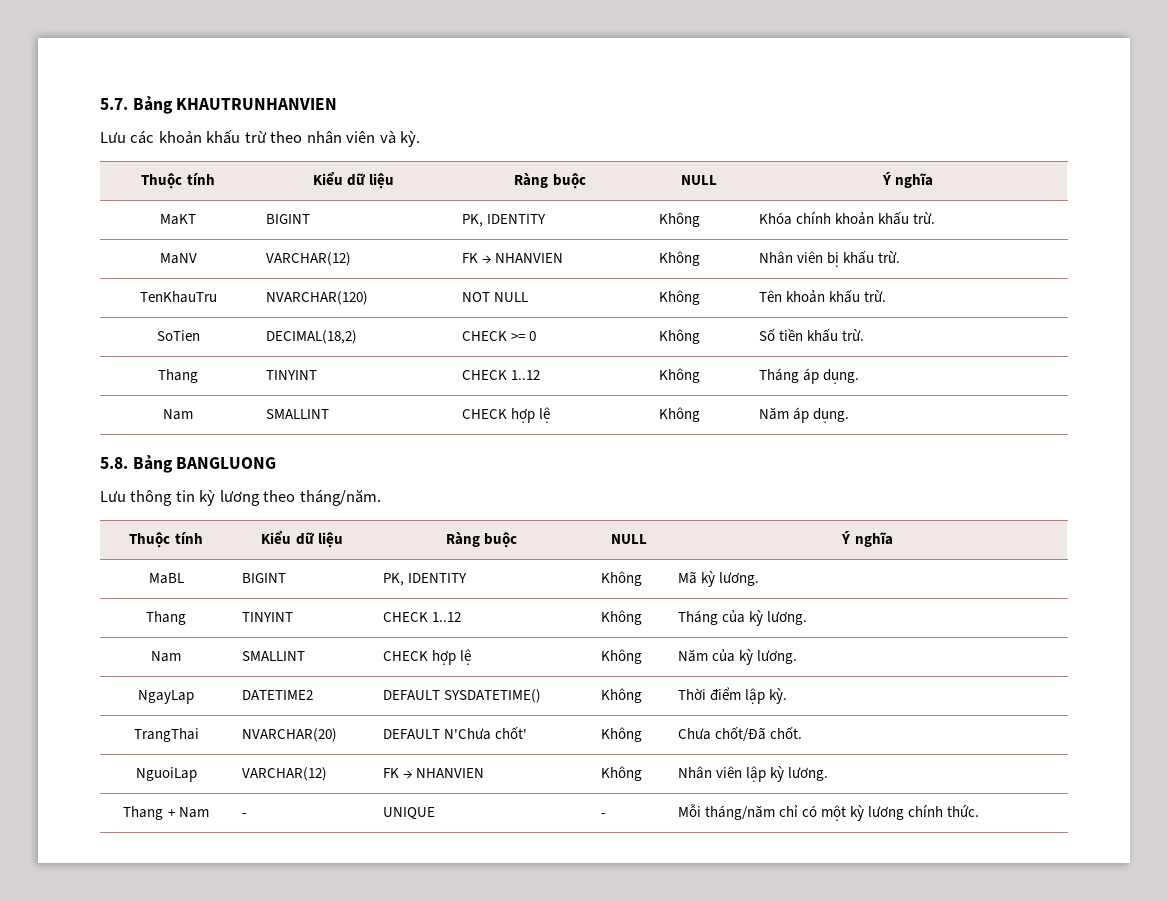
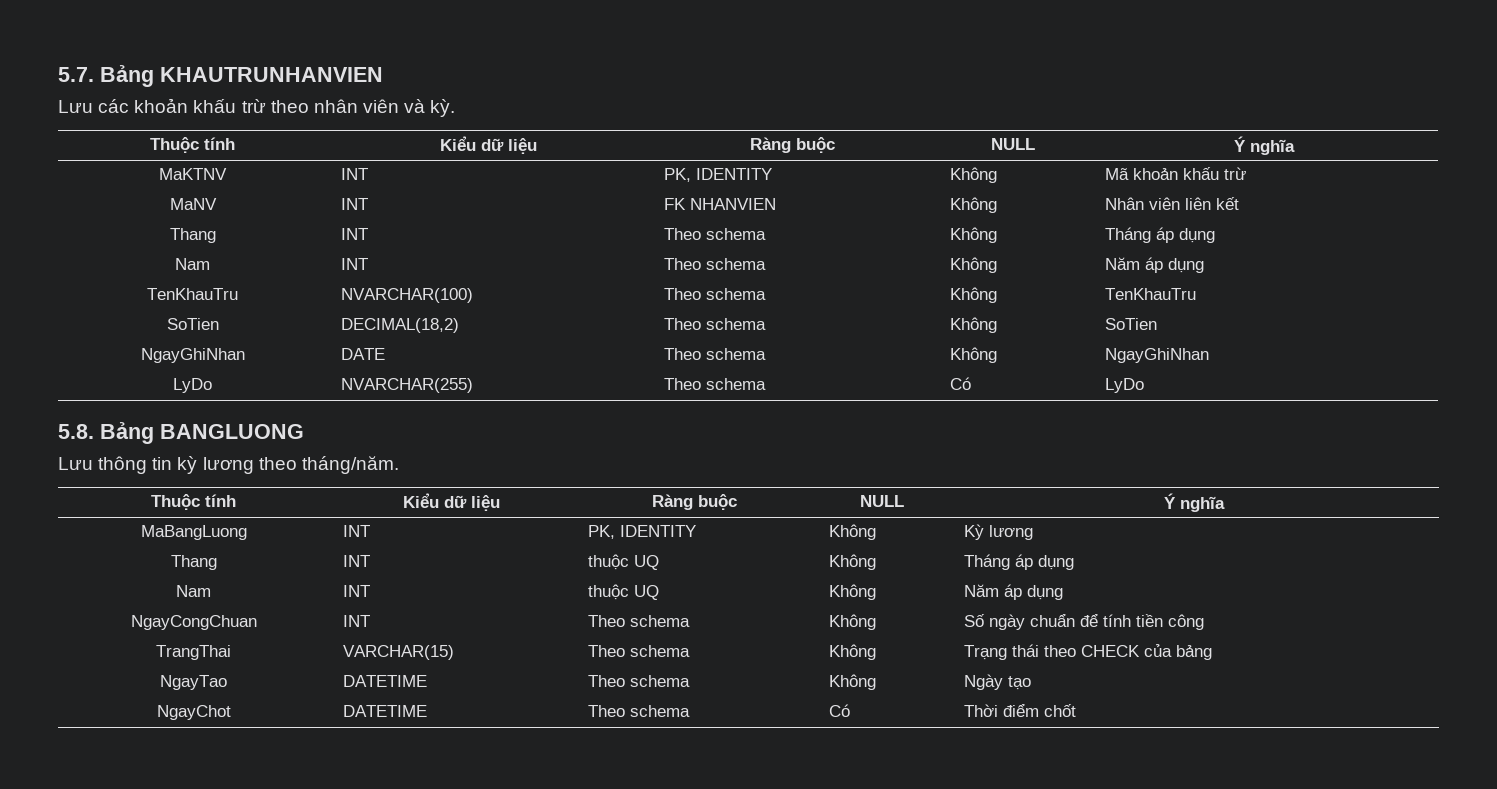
[160,214,196,225] [265,214,310,224] [461,214,546,227] [658,212,700,227] [758,211,935,225] MaKT | BIGINT | PK, IDENTITY | Không | Khóa chính khoản khấu trừ. -> [159,168,227,180] [341,168,369,180] [664,168,773,182] [950,167,998,183] [1105,167,1247,180] MaKTNV | INT | PK, IDENTITY | Không | Mã khoản khấu trừ
[265,252,351,266] [461,253,563,264] [658,251,700,266] [758,250,900,267] [139,291,217,303] [265,291,368,305] [461,292,528,302] [658,290,700,305] [758,289,886,303] [156,330,200,341] [265,330,357,344] [461,331,536,341] [658,329,700,344] [758,328,864,342] [158,369,198,383] [265,370,317,380] [461,370,540,380] [658,368,700,383] [758,368,859,384] [163,409,193,420] [265,409,329,419] [461,407,550,423] [658,407,700,422] [758,407,849,423] VARCHAR(12) | FK → NHANVIEN | Không | Nhân viên bị khấu trừ. // TenKhauTru | NVARCHAR(120) | NOT NULL | Không | Tên khoản khấu trừ. // SoTien | DECIMAL(18,2) | CHECK >= 0 | Không | Số tiền khấu trừ. // Thang | TINYINT | CHECK 1..12 | Không | Tháng áp dụng. // Nam | SMALLINT | CHECK hợp lệ | Không | Năm áp dụng. -> [341,198,369,210] [664,198,777,210] [950,197,998,213] [1105,197,1240,210] [169,228,216,243] [341,228,369,240] [664,228,767,240] [950,227,998,243] [1105,227,1216,243] [175,258,210,270] [341,258,369,270] [664,258,767,270] [950,257,998,273] [1105,257,1205,273] [147,288,238,300] [341,288,474,303] [664,288,767,300] [950,287,998,303] [1105,288,1197,300] [166,318,219,330] [341,318,460,333] [664,318,767,330] [950,317,998,333] [1105,318,1158,330] [140,348,245,363] [341,348,386,360] [664,348,767,360] [950,347,998,363] [1105,348,1210,363] [173,378,212,393] [341,378,474,393] [664,378,767,390] [950,377,972,390] [1105,378,1145,393] INT | FK NHANVIEN | Không | Nhân viên liên kết // Thang | INT | Theo schema | Không | Tháng áp dụng // Nam | INT | Theo schema | Không | Năm áp dụng // TenKhauTru | NVARCHAR(100) | Theo schema | Không | TenKhauTru // SoTien | DECIMAL(18,2) | Theo schema | Không | SoTien // NgayGhiNhan | DATE | Theo schema | Không | NgayGhiNhan // LyDo | NVARCHAR(255) | Theo schema | Có | LyDo
[148,573,184,584] [241,573,286,583] [382,573,467,586] [600,571,642,586] [677,571,759,587] [146,611,186,625] [241,612,293,622] [382,612,461,622] [600,610,642,625] [677,610,807,626] [151,651,181,662] [241,651,305,661] [382,649,471,665] [600,649,642,664] [677,649,797,665] [138,690,194,704] [241,690,313,700] [382,689,541,703] [600,688,642,703] [677,687,787,704] [133,728,199,742] [241,728,337,742] [382,726,527,740] [600,727,642,742] [677,726,802,742] [135,767,197,782] [241,767,327,781] [382,768,484,779] [600,766,642,781] [677,766,828,782] [123,806,209,820] [241,813,247,817] [382,807,435,820] [600,813,606,817] [677,804,980,821] MaBL | BIGINT | PK, IDENTITY | Không | Mã kỳ lương. // Thang | TINYINT | CHECK 1..12 | Không | Tháng của kỳ lương. // Nam | SMALLINT | CHECK hợp lệ | Không | Năm của kỳ lương. // NgayLap | DATETIME2 | DEFAULT SYSDATETIME() | Không | Thời điểm lập kỳ. // TrangThai | NVARCHAR(20) | DEFAULT N'Chưa chốt' | Không | Chưa chốt/Đã chốt. // NguoiLap | VARCHAR(12) | FK → NHANVIEN | Không | Nhân viên lập kỳ lương. // Thang + Nam | - | UNIQUE | - | Mỗi tháng/năm chỉ có một kỳ lương chính thức. -> [140,525,247,540] [343,525,371,537] [588,525,697,539] [829,524,877,540] [964,524,1034,540] [170,555,217,570] [343,555,371,567] [588,554,660,570] [829,554,877,570] [964,554,1075,570] [176,585,211,597] [343,585,371,597] [588,584,660,600] [829,584,877,600] [964,584,1064,600] [130,615,257,630] [343,615,371,627] [588,615,691,627] [829,614,877,630] [964,614,1205,630] [156,645,231,660] [343,645,455,660] [588,645,691,657] [829,644,877,660] [964,644,1213,660] [160,675,227,690] [343,675,428,687] [588,675,691,687] [829,674,877,690] [964,674,1032,690] [156,705,231,720] [343,705,428,717] [588,705,691,717] [829,704,851,717] [964,704,1077,717] MaBangLuong | INT | PK, IDENTITY | Không | Kỳ lương // Thang | INT | thuộc UQ | Không | Tháng áp dụng // Nam | INT | thuộc UQ | Không | Năm áp dụng // NgayCongChuan | INT | Theo schema | Không | Số ngày chuẩn để tính tiền công // TrangThai | VARCHAR(15) | Theo schema | Không | Trạng thái theo CHECK của bảng // NgayTao | DATETIME | Theo schema | Không | Ngày tạo // NgayChot | DATETIME | Theo schema | Có | Thời điểm chốt

